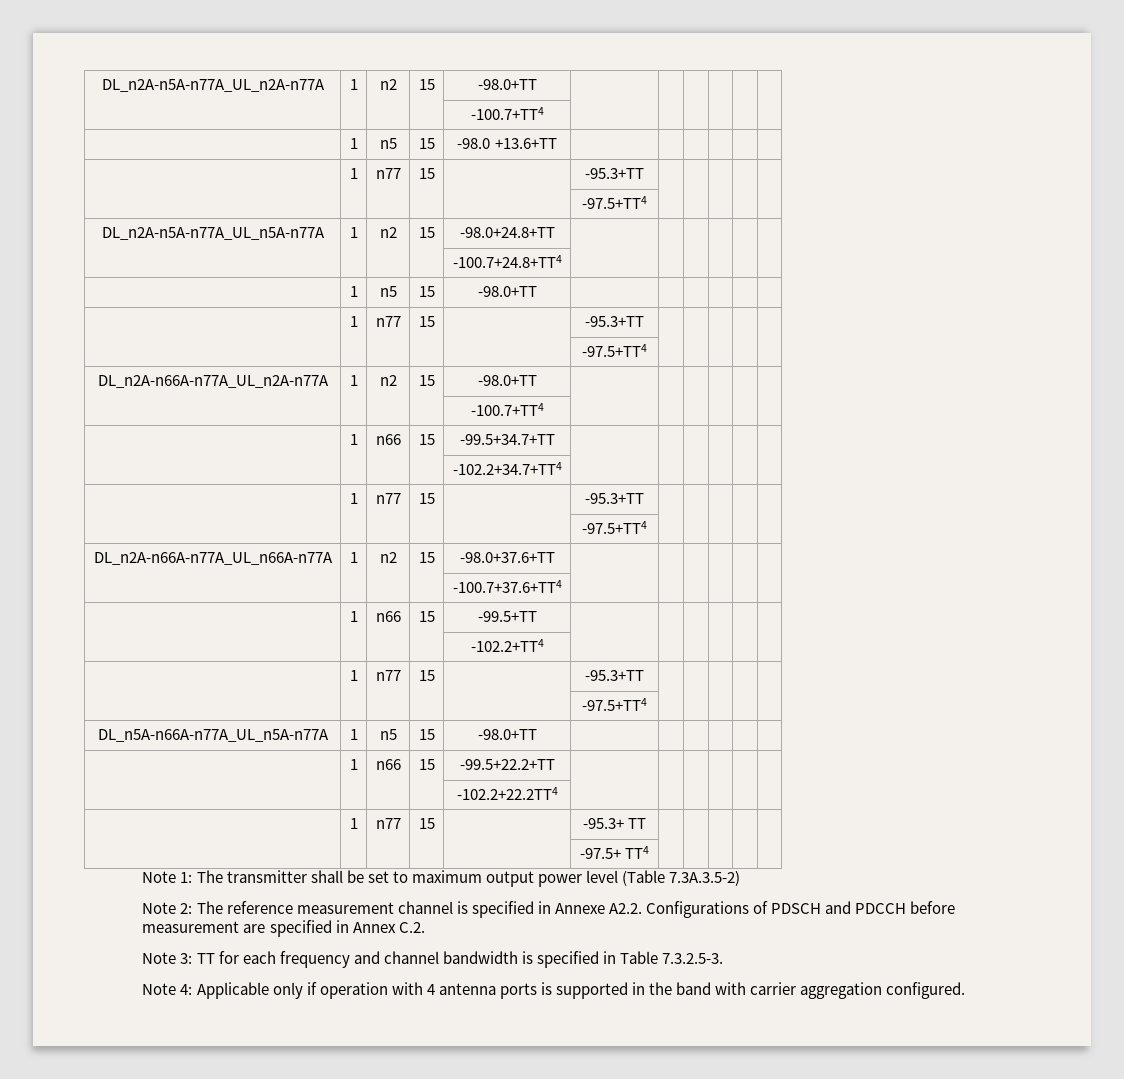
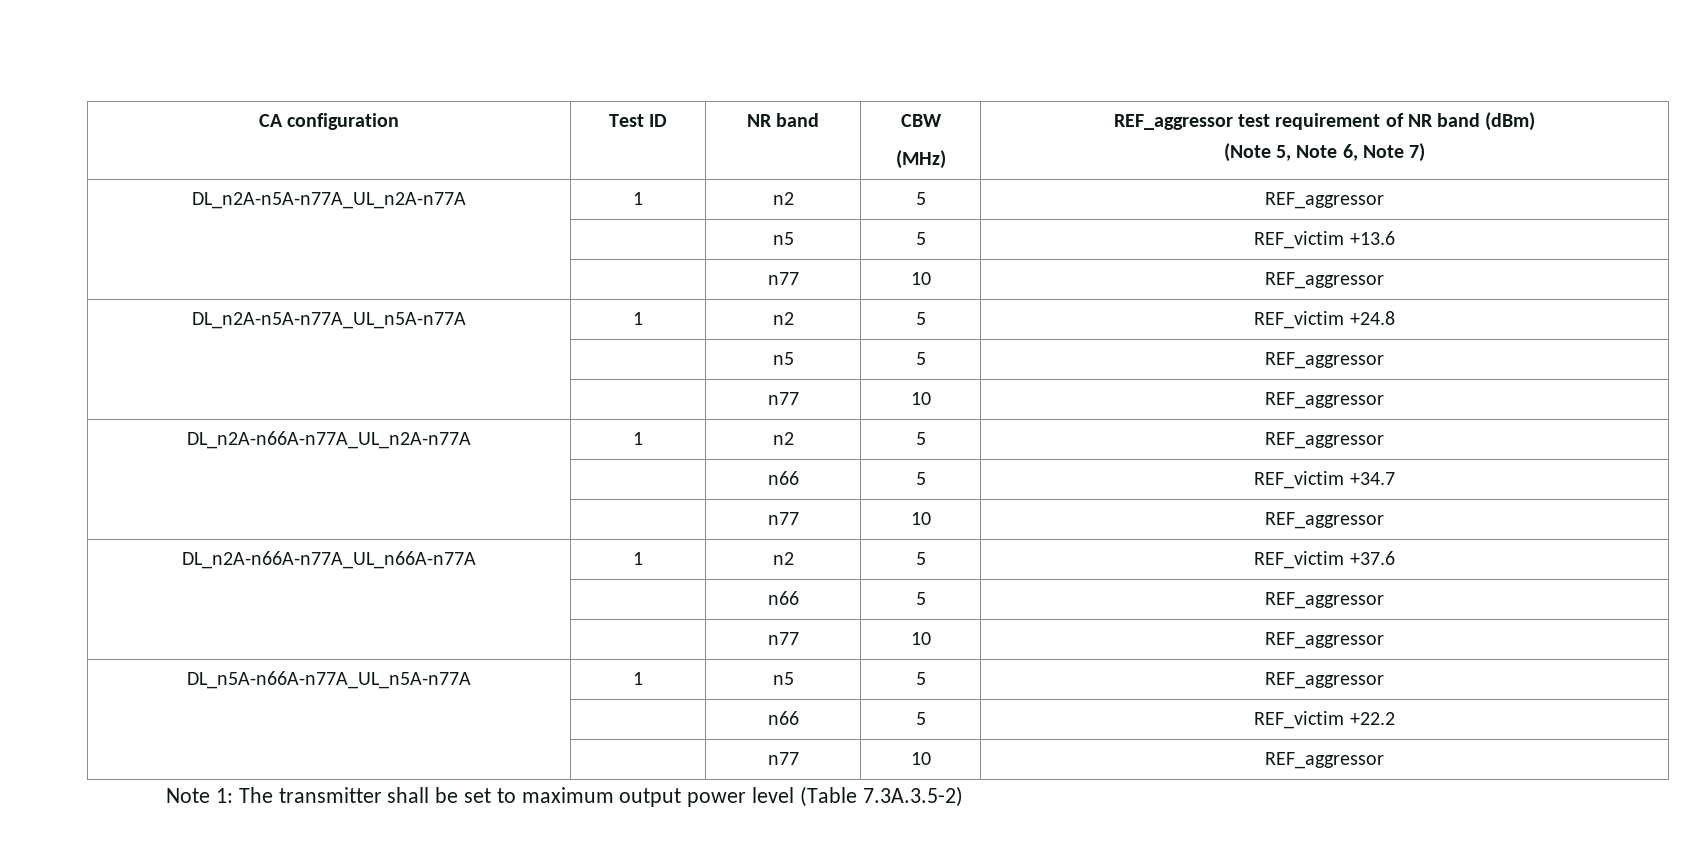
[101,79,325,92] [349,79,358,90] [379,79,397,90] [418,79,435,90] [477,79,537,90] [470,107,544,120] [349,138,358,149] [379,138,397,149] [418,138,435,149] [457,138,557,149] [349,168,358,179] [375,168,401,179] [418,168,435,179] [585,168,644,179] [582,196,647,209] [101,227,325,240] [349,227,358,238] [379,227,397,238] [418,227,435,238] [459,227,555,238] [452,255,562,268] [349,286,358,297] [379,286,397,297] [418,286,435,297] [477,286,537,297] [349,316,358,327] [375,316,401,327] [418,316,435,327] [585,316,644,327] [582,344,647,357] [97,375,329,388] [349,375,358,386] [379,375,397,386] [418,375,435,386] [477,375,537,386] [470,403,544,416] [349,434,358,445] [375,434,401,445] [418,434,435,445] [459,434,555,445] [452,462,562,475] [349,493,358,504] [375,493,401,504] [418,493,435,504] [585,493,644,504] [582,521,647,534] [93,552,333,565] [349,552,358,563] [379,552,397,563] [418,552,435,563] [459,552,555,563] [452,580,562,593] [349,611,358,622] [375,611,401,622] [418,611,435,622] [477,611,537,622] [470,639,544,652] [349,670,358,681] [375,670,401,681] [418,670,435,681] [585,670,644,681] [582,698,647,711] [97,729,329,742] [349,729,358,740] [379,729,397,740] [418,729,435,740] [477,729,537,740] [349,759,358,770] [375,759,401,770] [418,759,435,770] [459,759,555,770] [456,787,558,800] [349,818,358,829] [375,818,401,829] [418,818,435,829] [582,818,647,829] [579,846,650,859] DL_n2A-n5A-n77A_UL_n2A-n77A | 1 | n2 | 15 | -98.0+TT | | | | | | // | | | | -100.7+TT4 | | | | | | // | 1 | n5 | 15 | -98.0 +13.6+TT | | | | | | // | 1 | n77 | 15 | | -95.3+TT | | | | | // | | | | | -97.5+TT4 | | | | | // DL_n2A-n5A-n77A_UL_n5A-n77A | 1 | n2 | 15 | -98.0+24.8+TT | | | | | | // | | | | -100.7+24.8+TT4 | | | | | | // | 1 | n5 | 15 | -98.0+TT | | | | | | // | 1 | n77 | 15 | | -95.3+TT | | | | | // | | | | | -97.5+TT4 | | | | | // DL_n2A-n66A-n77A_UL_n2A-n77A | 1 | n2 | 15 | -98.0+TT | | | | | | // | | | | -100.7+TT4 | | | | | | // | 1 | n66 | 15 | -99.5+34.7+TT | | | | | | // | | | | -102.2+34.7+TT4 | | | | | | // | 1 | n77 | 15 | | -95.3+TT | | | | | // | | | | | -97.5+TT4 | | | | | // DL_n2A-n66A-n77A_UL_n66A-n77A | 1 | n2 | 15 | -98.0+37.6+TT | | | | | | // | | | | -100.7+37.6+TT4 | | | | | | // | 1 | n66 | 15 | -99.5+TT | | | | | | // | | | | -102.2+TT4 | | | | | | // | 1 | n77 | 15 | | -95.3+TT | | | | | // | | | | | -97.5+TT4 | | | | | // DL_n5A-n66A-n77A_UL_n5A-n77A | 1 | n5 | 15 | -98.0+TT | | | | | | // | 1 | n66 | 15 | -99.5+22.2+TT | | | | | | // | | | | -102.2+22.2TT4 | | | | | | // | 1 | n77 | 15 | | -95.3+ TT | | | | | // | | | | | -97.5+ TT4 | | | | | -> [258,113,400,130] [608,114,668,127] [746,113,820,127] [900,114,942,127] [895,150,946,169] [1113,112,1536,131] [1223,143,1426,162] [192,192,466,209] [633,192,643,205] [772,192,794,205] [915,192,926,205] [1265,192,1384,209] [772,232,794,245] [915,232,926,245] [1254,231,1395,249] [767,272,799,285] [910,272,931,285] [1265,272,1384,289] [192,312,466,329] [633,312,643,325] [772,312,794,325] [915,312,926,325] [1254,311,1395,329] [772,352,794,365] [915,352,926,365] [1265,352,1384,369] [767,392,799,405] [910,392,931,405] [1265,392,1384,409] [187,431,471,449] [633,432,643,445] [772,432,794,445] [915,432,926,445] [1265,432,1384,449] [767,471,799,485] [915,472,926,485] [1254,471,1395,489] [767,512,799,525] [910,512,931,525] [1265,512,1384,529] [182,551,476,569] [633,552,643,565] [772,552,794,565] [915,552,926,565] [1254,551,1395,569] [767,591,799,605] [915,592,926,605] [1265,592,1384,609] [767,632,799,645] [910,632,931,645] [1265,632,1384,649] [187,671,471,689] [633,672,643,685] [772,672,794,685] [915,672,926,685] [1265,672,1384,689] [767,711,799,725] [915,712,926,725] [1254,711,1395,729] [767,752,799,765] [910,752,931,765] [1265,752,1384,769] CA configuration | Test ID | NR band | CBW // (MHz) | REF_aggressor test requirement of NR band (dBm) // (Note 5, Note 6, Note 7) // DL_n2A-n5A-n77A_UL_n2A-n77A | 1 | n2 | 5 | REF_aggressor // | | n5 | 5 | REF_victim +13.6 // | | n77 | 10 | REF_aggressor // DL_n2A-n5A-n77A_UL_n5A-n77A | 1 | n2 | 5 | REF_victim +24.8 // | | n5 | 5 | REF_aggressor // | | n77 | 10 | REF_aggressor // DL_n2A-n66A-n77A_UL_n2A-n77A | 1 | n2 | 5 | REF_aggressor // | | n66 | 5 | REF_victim +34.7 // | | n77 | 10 | REF_aggressor // DL_n2A-n66A-n77A_UL_n66A-n77A | 1 | n2 | 5 | REF_victim +37.6 // | | n66 | 5 | REF_aggressor // | | n77 | 10 | REF_aggressor // DL_n5A-n66A-n77A_UL_n5A-n77A | 1 | n5 | 5 | REF_aggressor // | | n66 | 5 | REF_victim +22.2 // | | n77 | 10 | REF_aggressor
[142,901,956,918] [142,920,425,937] [142,951,724,968] [142,982,966,999] // Note 2: The reference measurement channel is specified in Annexe A2.2. Configurations of PDSCH and PDCCH before measurement are specified in Annex C.2. // Note 3: TT for each frequency and channel bandwidth is specified in Table 7.3.2.5-3. // Note 4: Applicable only if operation with 4 antenna ports is supported in the band with carrier aggregation configured. -> (963, 796) none

